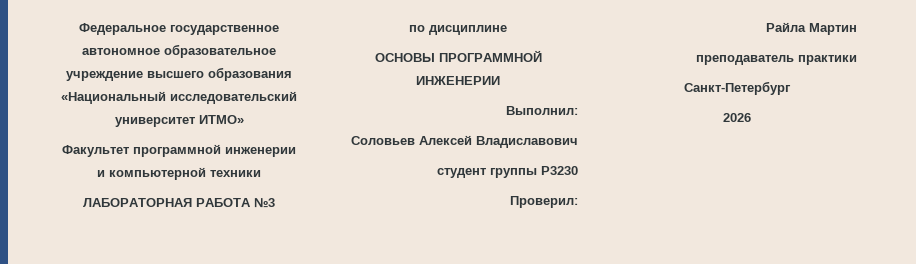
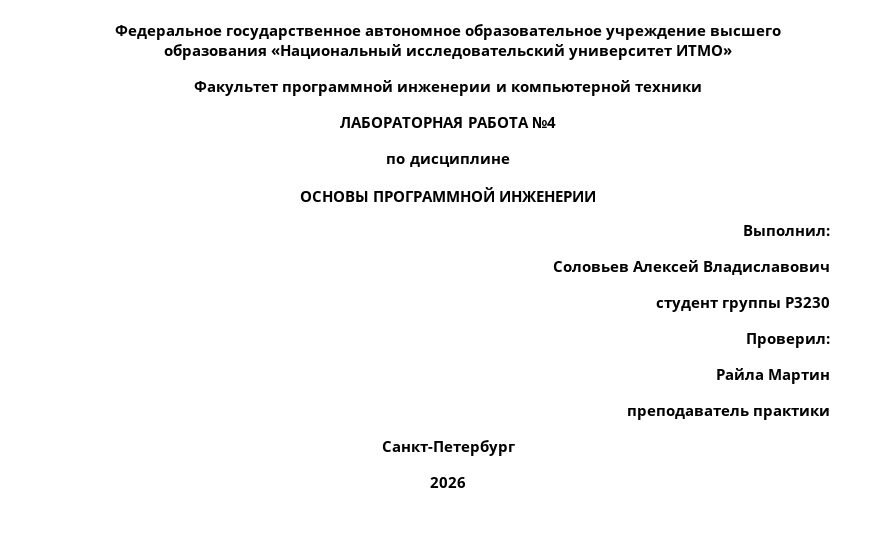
[254,198,275,208] №3 -> [531,117,556,128] №4

